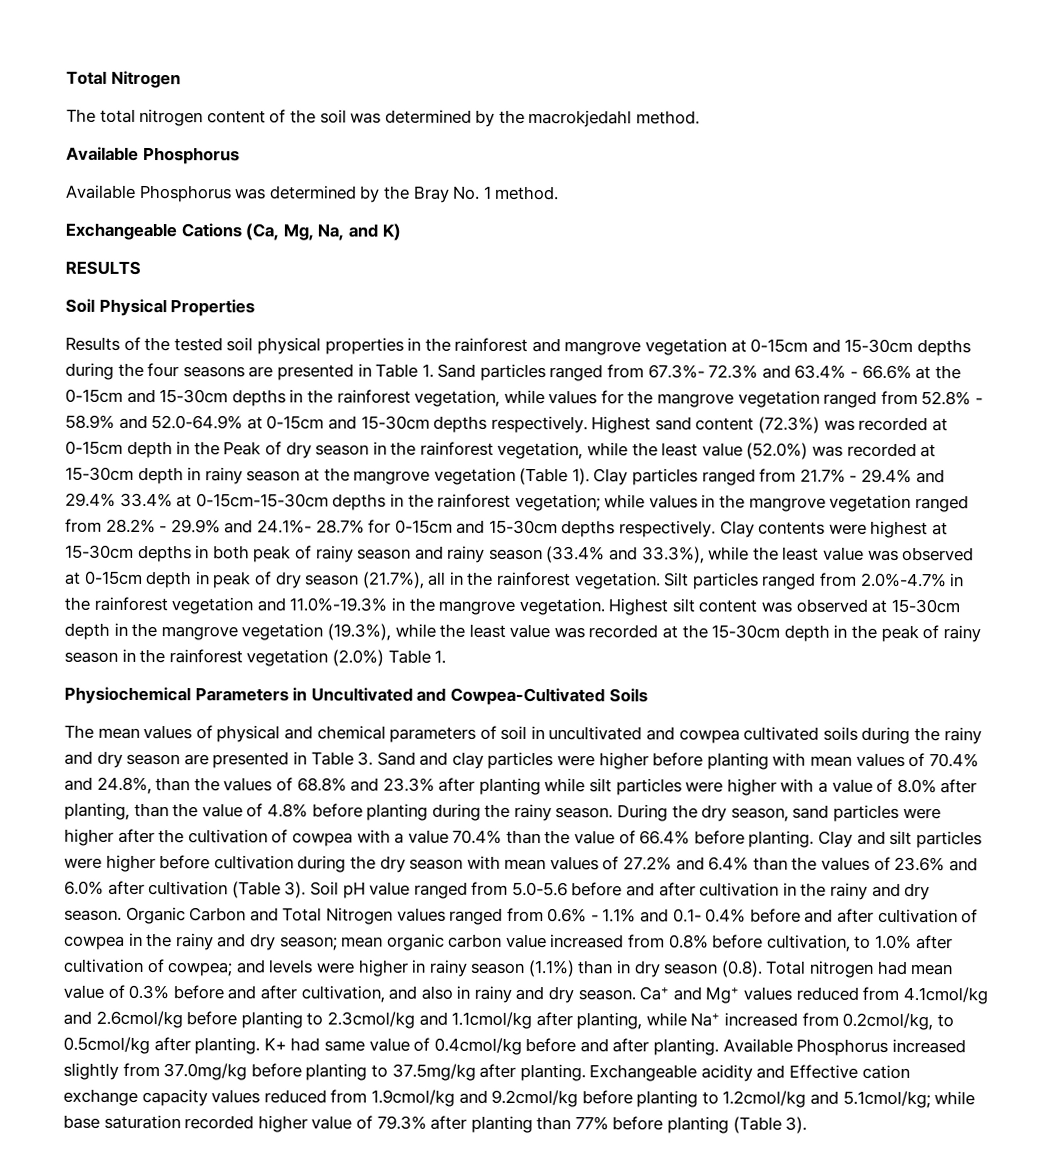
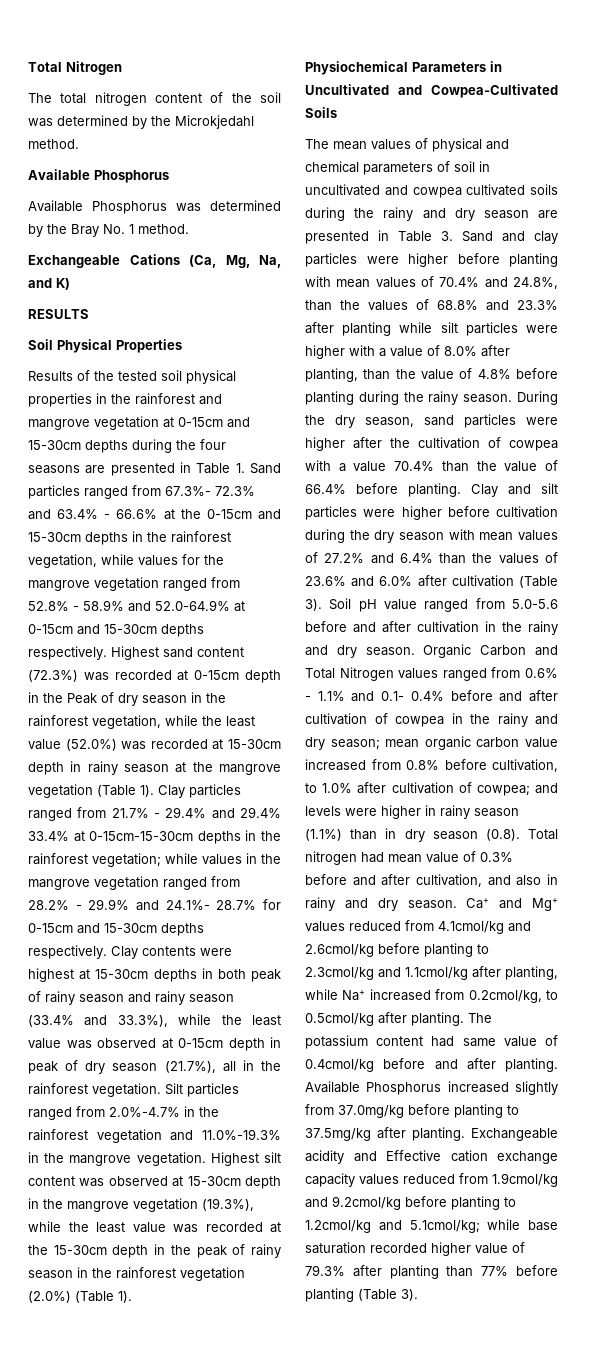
[528,110,633,128] macrokjedahl -> [175,115,254,129] Microkjedahl
[387,649,447,664] Table 1. -> [75,1291,132,1303] (Table 1).
[263,1037,287,1051] K+ -> [468,1013,492,1023] [305,1035,424,1049] The potassium content

